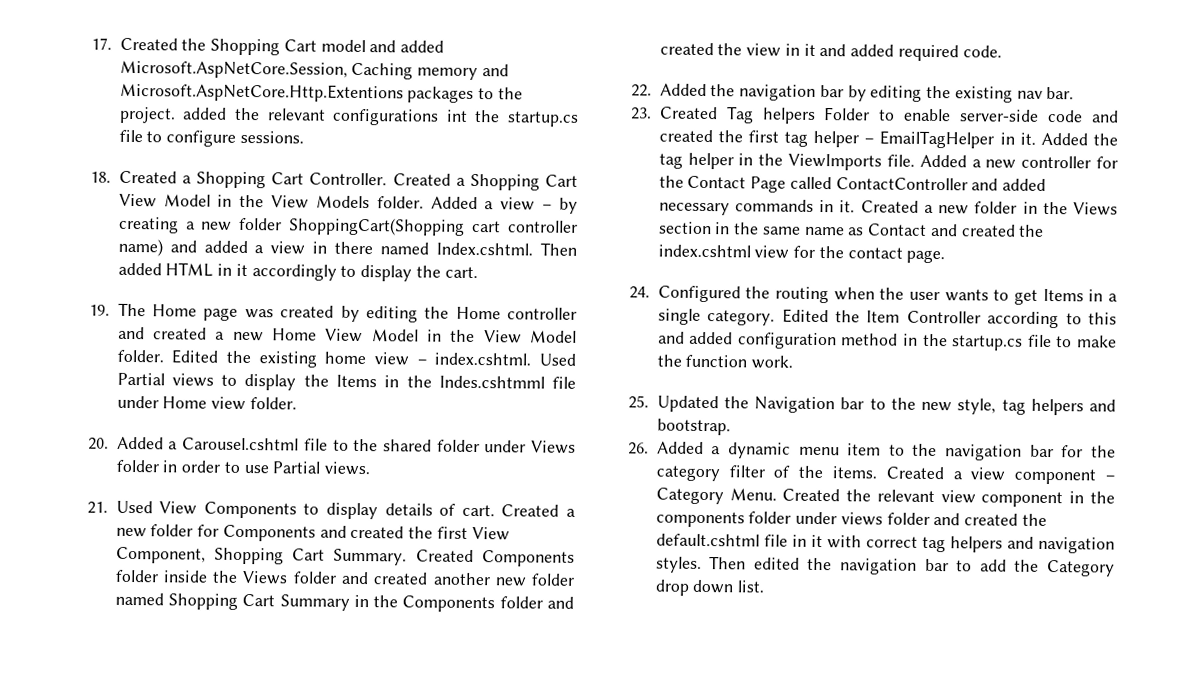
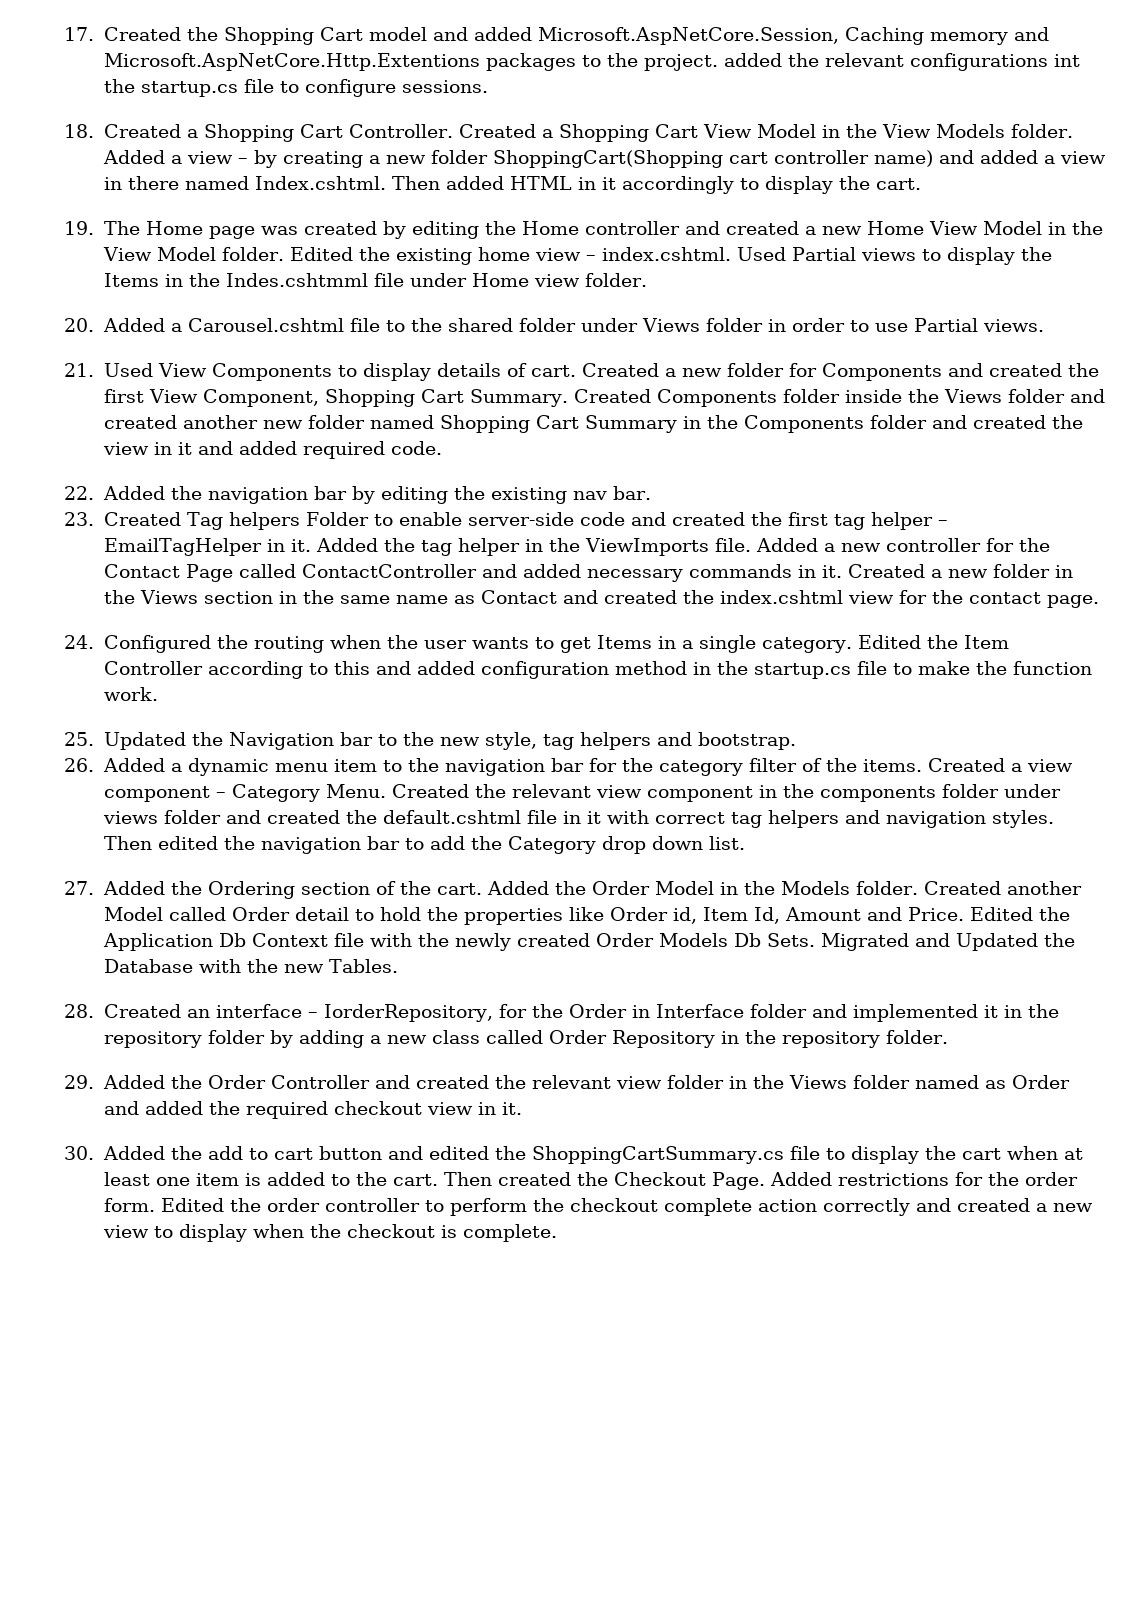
(765, 586) none -> [64,881,1082,899] [103,907,1070,925] [102,933,1075,951] [103,959,398,973] [64,1004,1059,1022] [103,1030,948,1048] [64,1075,1070,1089] [103,1101,522,1119] [64,1146,1083,1164] [103,1172,1078,1190] [103,1198,1093,1216] [102,1224,557,1242] // 27. Added the Ordering section of the cart. Added the Order Model in the Models folder. Created another Model called Order detail to hold the properties like Order id, Item Id, Amount and Price. Edited the Application Db Context file with the newly created Order Models Db Sets. Migrated and Updated the Database with the new Tables. // 28. Created an interface – IorderRepository, for the Order in Interface folder and implemented it in the repository folder by adding a new class called Order Repository in the repository folder. // 29. Added the Order Controller and created the relevant view folder in the Views folder named as Order and added the required checkout view in it. // 30. Added the add to cart button and edited the ShoppingCartSummary.cs file to display the cart when at least one item is added to the cart. Then created the Checkout Page. Added restrictions for the order form. Edited the order controller to perform the checkout complete action correctly and created a new view to display when the checkout is complete.

